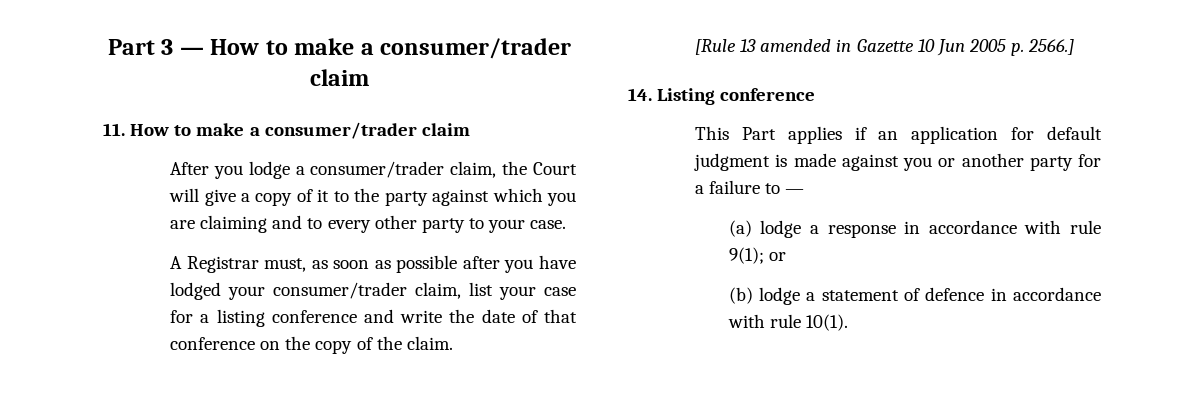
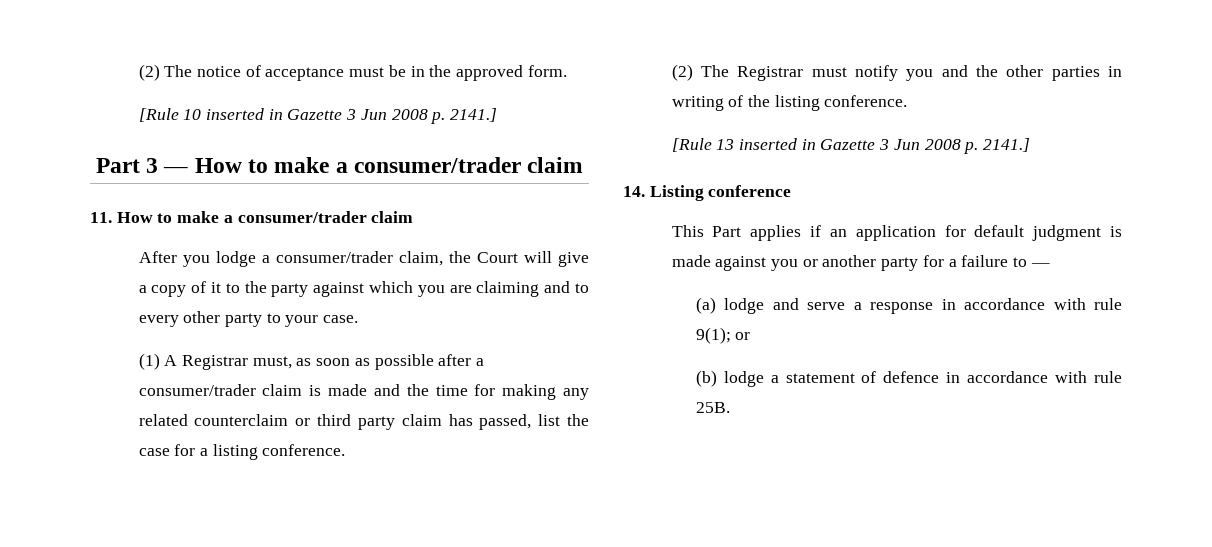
(107, 47) none -> [138,64,567,81] [138,108,498,124] (2) The notice of acceptance must be in the approved form. // [Rule 10 inserted in Gazette 3 Jun 2008 p. 2141.] //
(567, 224) none -> [138,353,160,370] (1)
[504,255,577,273] [170,282,576,300] [170,309,577,327] [170,336,453,354] you have lodged your consumer/trader claim, list your case for a listing conference and write the date of that conference on the copy of the claim. -> [476,358,485,366] [138,384,589,400] [138,414,590,430] [138,444,346,460] [671,64,1122,81] [671,95,908,111] a consumer/trader claim is made and the time for making any related counterclaim or third party claim has passed, list the case for a listing conference. // (2) The Registrar must notify you and the other parties in writing of the listing conference.
[760,39,1075,56] amended in Gazette 10 Jun 2005 p. 2566.] -> [738,138,1031,154] inserted in Gazette 3 Jun 2008 p. 2141.]
(802, 229) none -> [772,298,846,310] and serve
[805,314,848,331] 10(1). -> [695,402,730,413] 25B.

